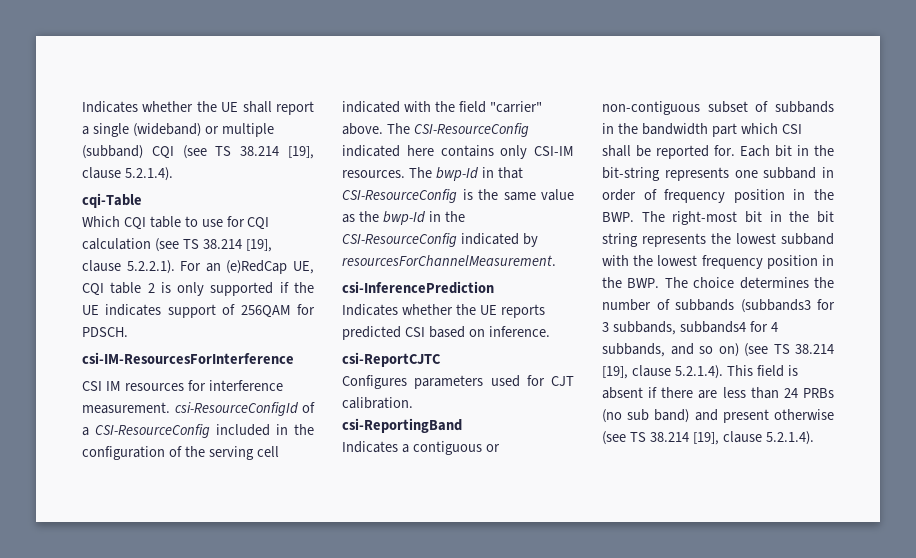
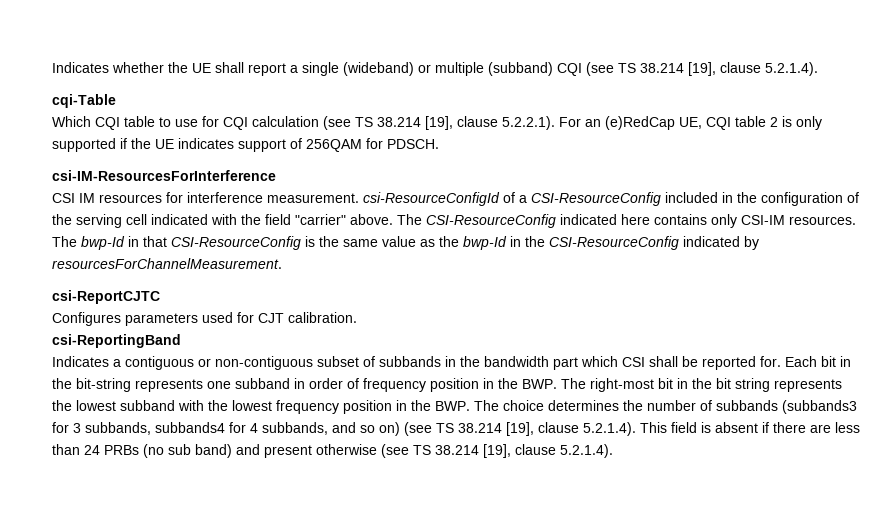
[342,281,494,294] [342,304,545,318] [342,326,550,340] // csi-InferencePrediction // Indicates whether the UE reports predicted CSI based on inference. -> (282, 263) none

